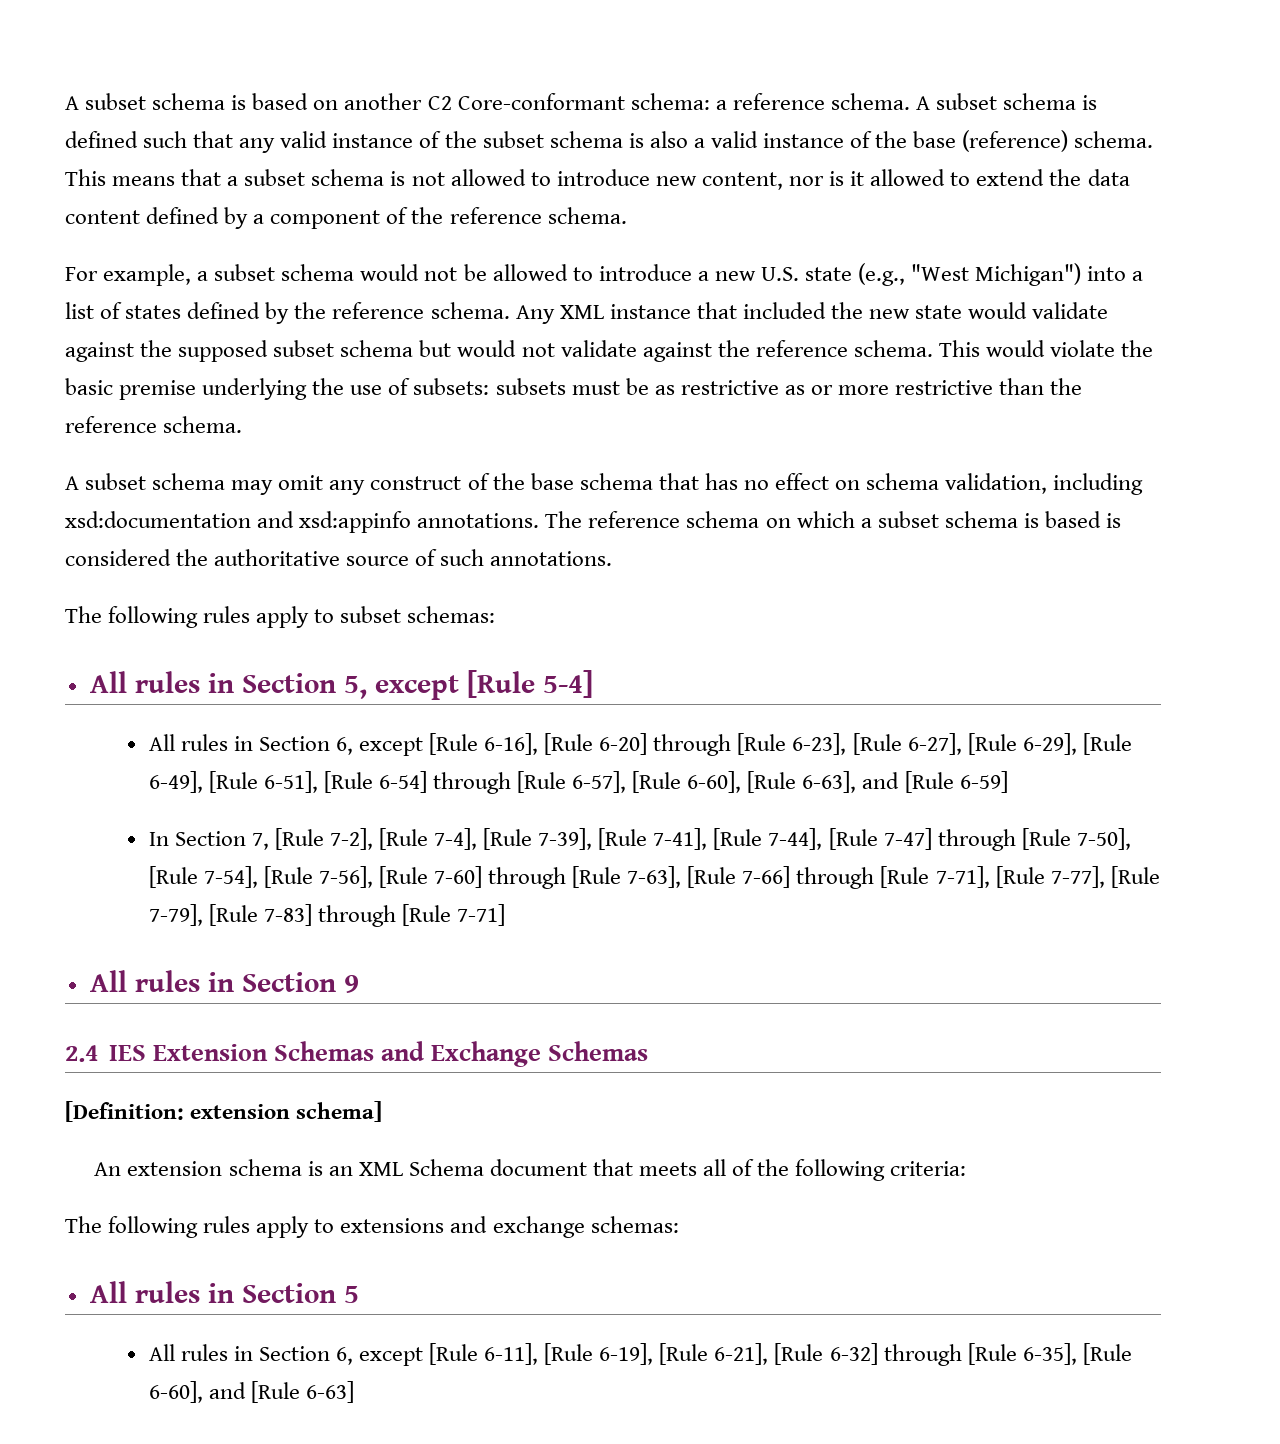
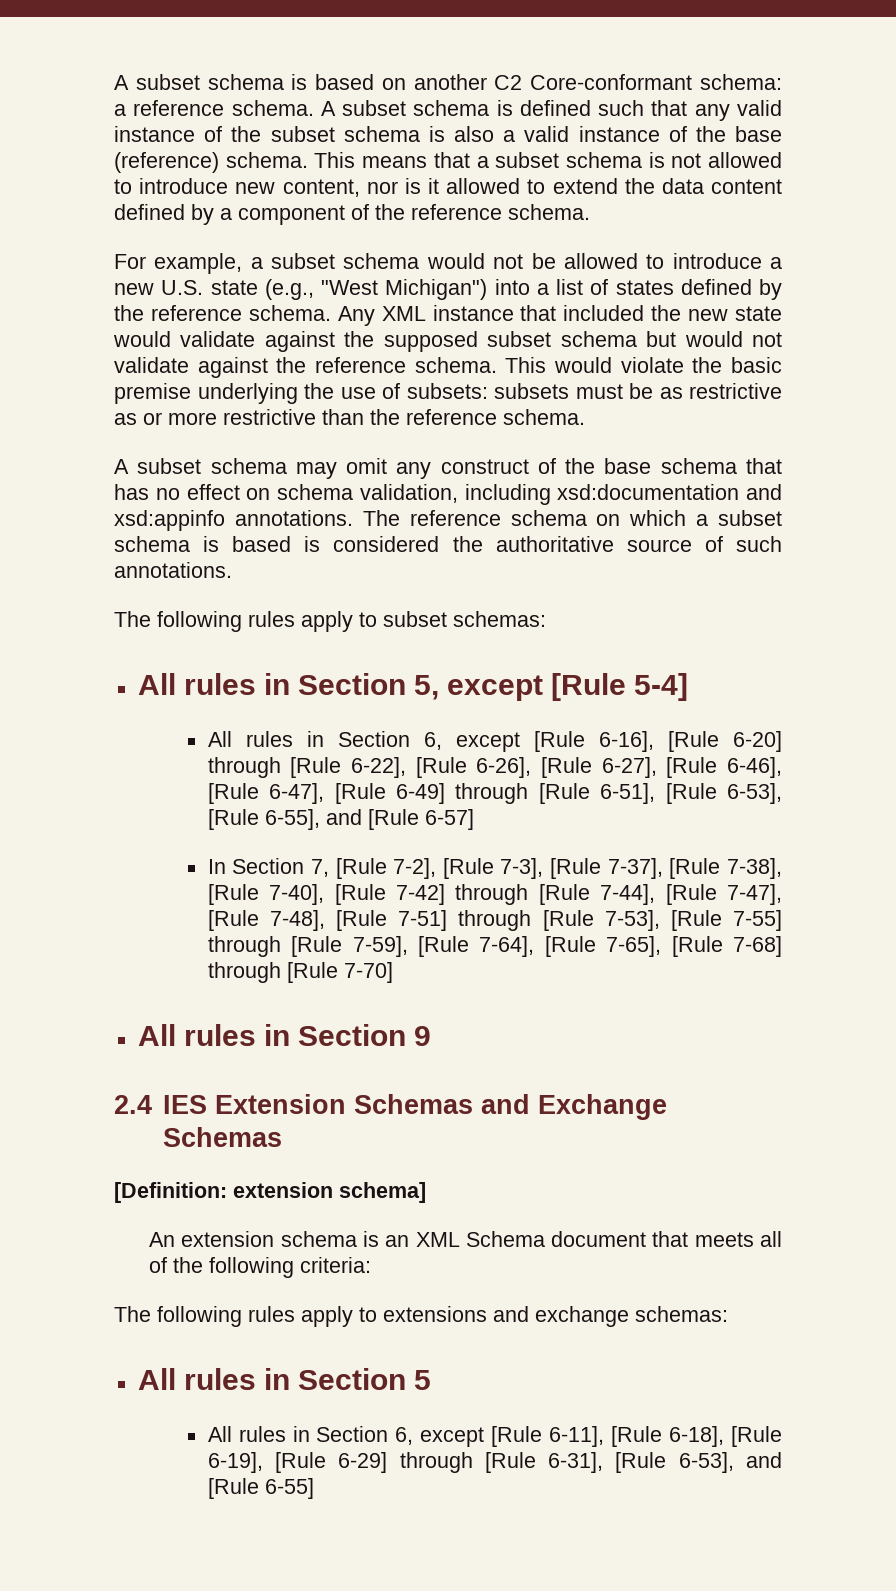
[792,733,1132,755] [148,771,1008,794] 6-23], [Rule 6-27], [Rule 6-29], [Rule 6-49], [Rule 6-51], [Rule 6-54] through [Rule 6-57], [Rule 6-60], [Rule 6-63], and [Rule 6-59] -> [351,757,782,778] [207,783,782,804] [207,809,474,830] 6-22], [Rule 6-26], [Rule 6-27], [Rule 6-46], [Rule 6-47], [Rule 6-49] through [Rule 6-51], [Rule 6-53], [Rule 6-55], and [Rule 6-57]
[433,828,1131,851] [148,866,1160,889] [148,904,505,927] 7-4], [Rule 7-39], [Rule 7-41], [Rule 7-44], [Rule 7-47] through [Rule 7-50], [Rule 7-54], [Rule 7-56], [Rule 7-60] through [Rule 7-63], [Rule 7-66] through [Rule 7-71], [Rule 7-77], [Rule 7-79], [Rule 7-83] through [Rule 7-71] -> [500,858,782,879] [207,884,782,905] [207,910,782,931] [207,936,782,957] [207,962,393,983] 7-3], [Rule 7-37], [Rule 7-38], [Rule 7-40], [Rule 7-42] through [Rule 7-44], [Rule 7-47], [Rule 7-48], [Rule 7-51] through [Rule 7-53], [Rule 7-55] through [Rule 7-59], [Rule 7-64], [Rule 7-65], [Rule 7-68] through [Rule 7-70]
[599,1343,1132,1366] [148,1381,354,1403] 6-19], [Rule 6-21], [Rule 6-32] through [Rule 6-35], [Rule 6-60], and [Rule 6-63] -> [669,1426,782,1447] [207,1452,782,1473] [207,1478,314,1499] 6-18], [Rule 6-19], [Rule 6-29] through [Rule 6-31], [Rule 6-53], and [Rule 6-55]

